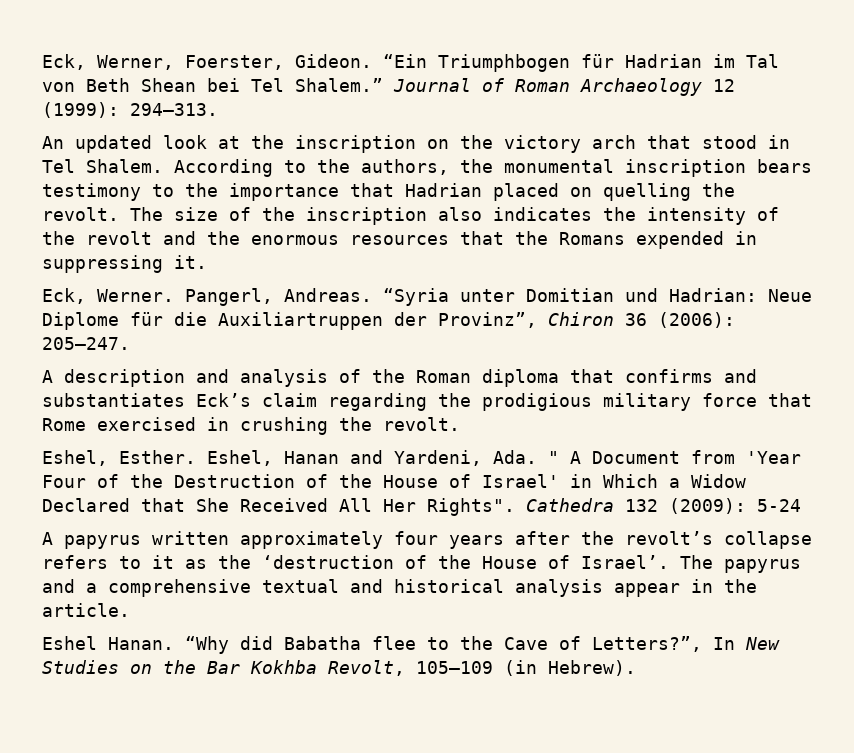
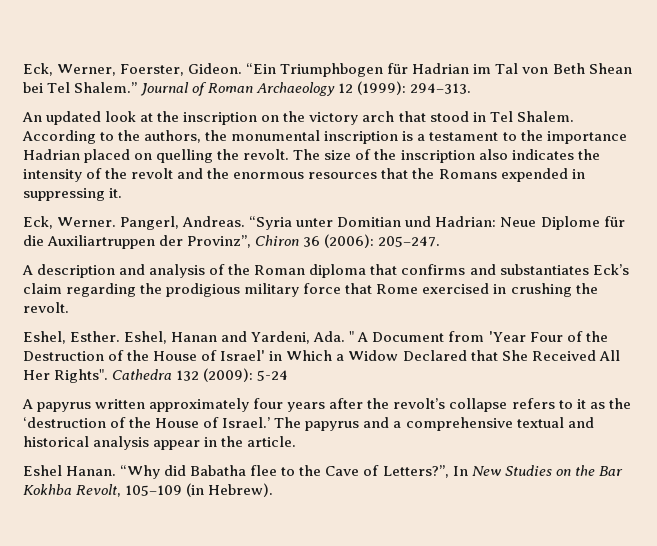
[757,159,812,173] [42,183,141,201] bears testimony -> [402,131,499,141] is a testament
[350,183,394,197] that -> (627, 137) none
[581,555,669,569] Israel’. -> [222,417,271,428] Israel.’

